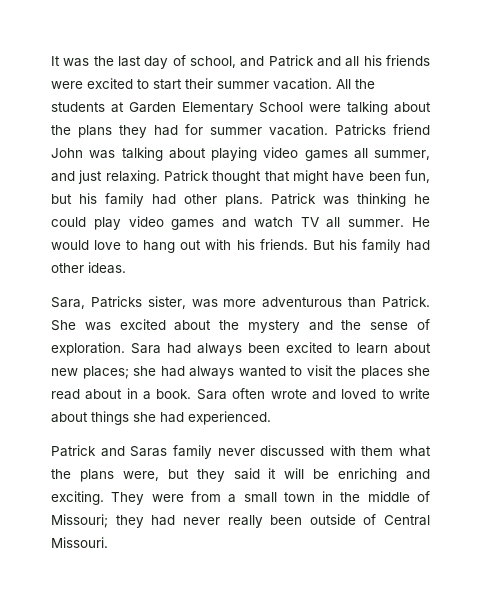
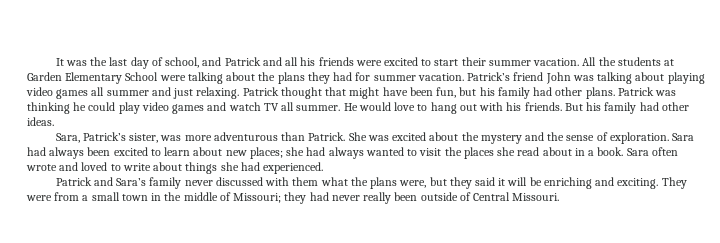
[335,124,386,136] Patricks -> [467,72,511,81] Patrick’s
[374,150,430,160] summer, -> [106,90,149,96] summer
[90,296,142,308] Patricks -> [82,132,126,141] Patrick’s
[130,446,168,457] Saras -> [116,178,147,186] Sara’s

